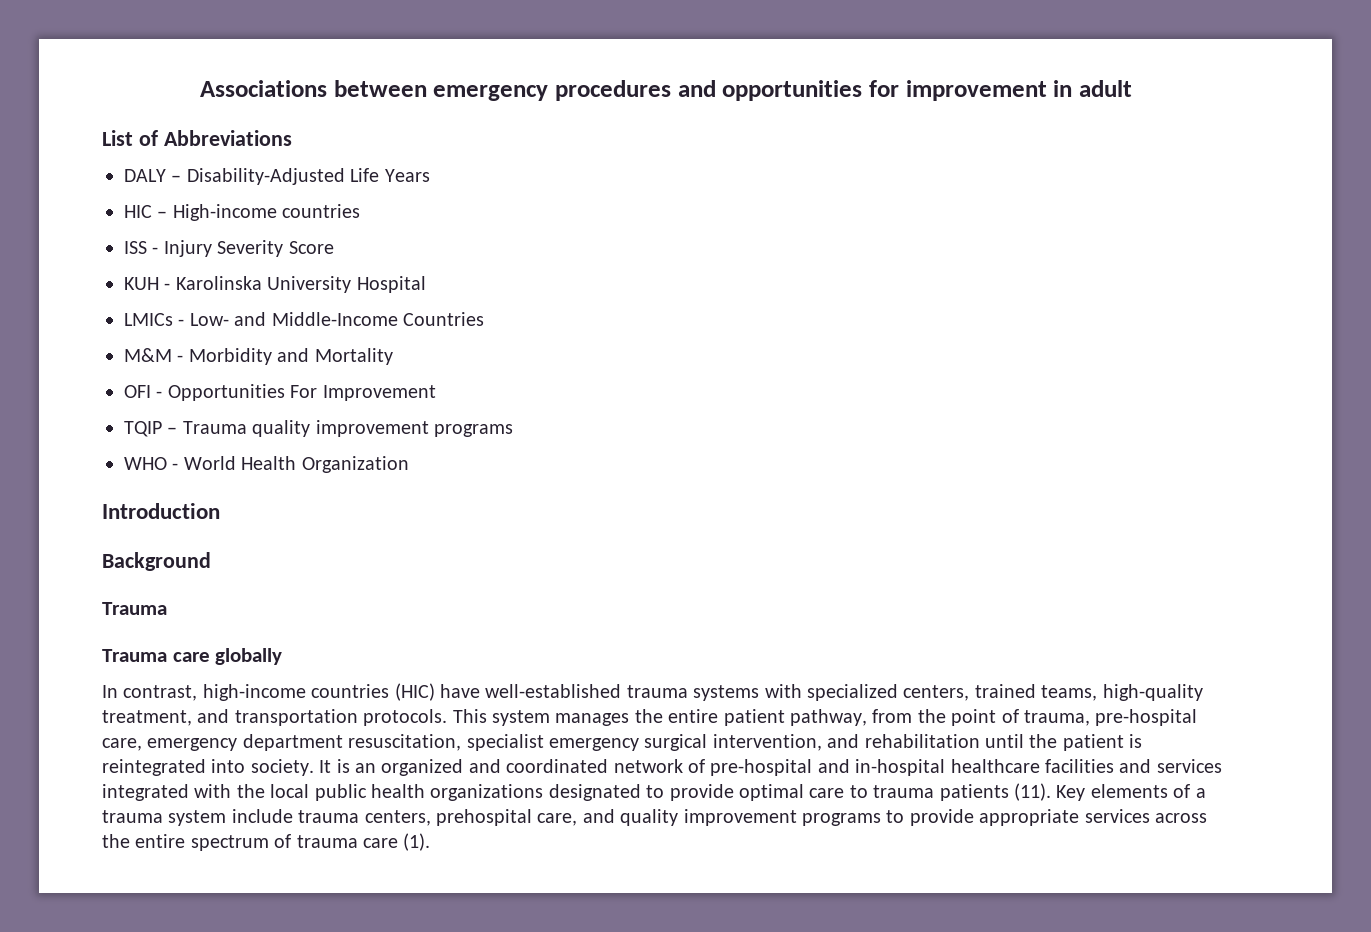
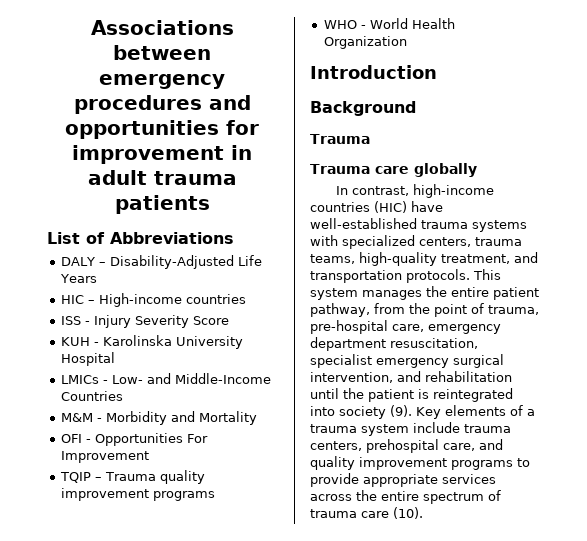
(1132, 88) none -> [153,171,237,185] [114,195,210,214] trauma patients
[974,684,1036,698] trained -> [475,237,522,246] trauma
[250,759,1222,776] [102,783,1051,801] society. It is an organized and coordinated network of pre-hospital and in-hospital healthcare facilities and services integrated with the local public health organizations designated to provide optimal care to trauma patients (11). -> [339,405,412,419] society (9).
[403,833,431,851] (1). -> [393,507,423,519] (10).

